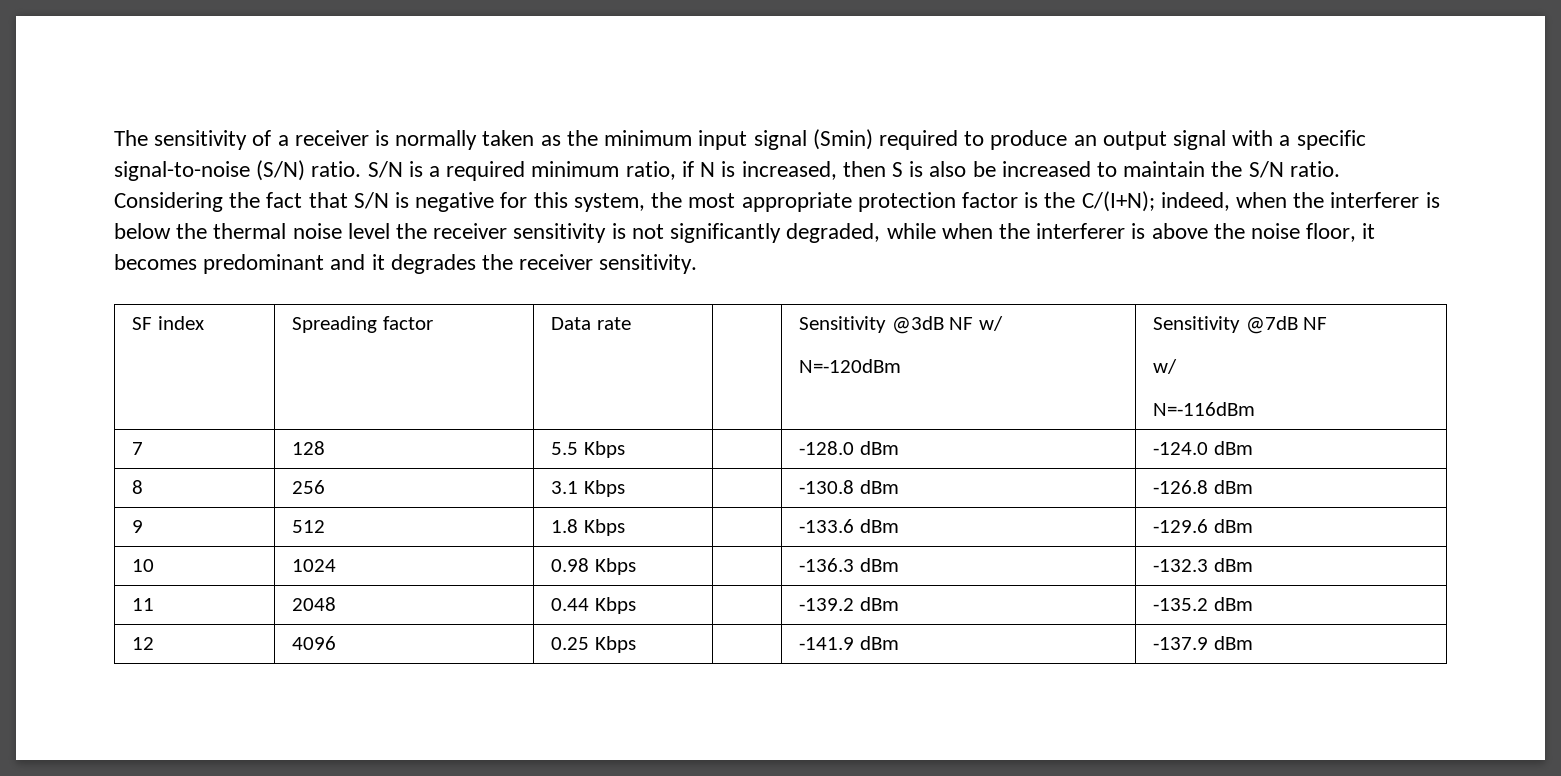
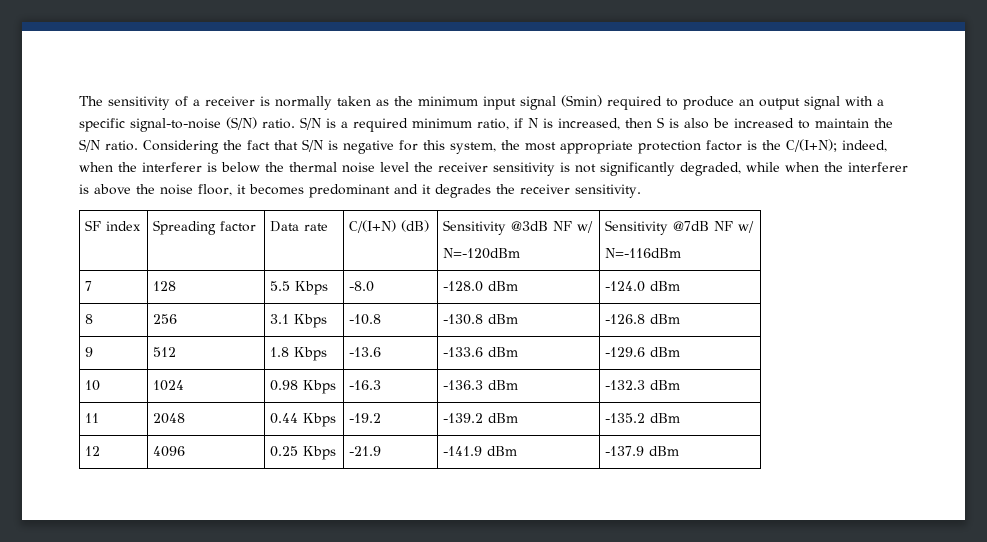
(631, 323) none -> [349,220,430,233] C/(I+N) (dB)
(1328, 323) // -> (734, 226) none
(625, 449) none -> [349,281,375,292] -8.0
(625, 488) none -> [349,314,382,325] -10.8
(625, 527) none -> [349,347,382,357] -13.6
(636, 566) none -> [349,380,382,390] -16.3
(636, 605) none -> [349,413,382,423] -19.2
(636, 644) none -> [349,446,382,456] -21.9

